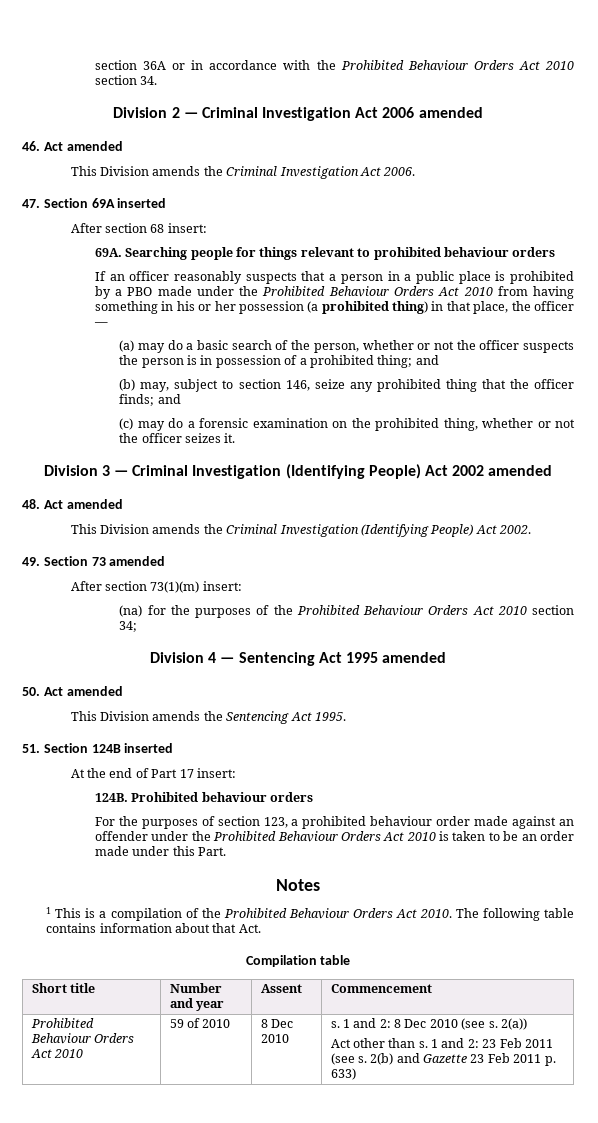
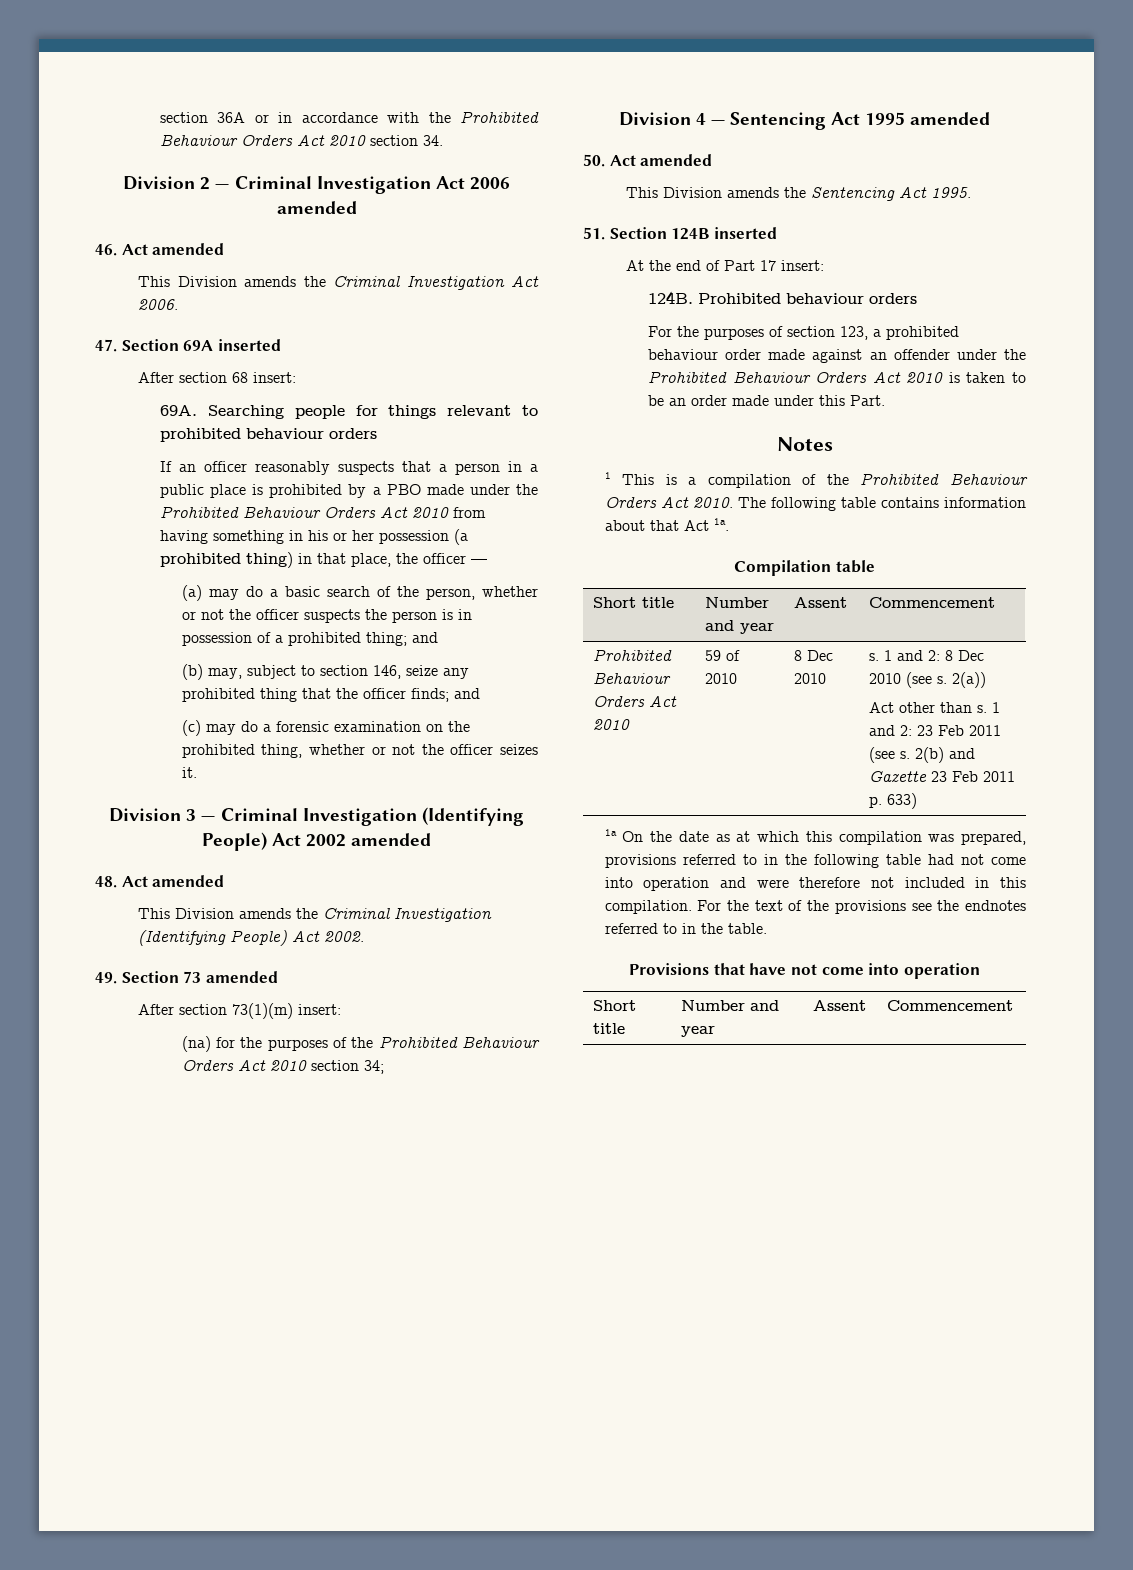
[238,924,261,933] Act. -> [683,518,729,531] Act 1a.
(356, 1074) none -> [604,829,1026,845] [604,854,1026,868] [604,877,1026,891] [604,900,1026,914] [604,923,767,934] [629,963,980,979] [593,1000,637,1011] [593,1023,626,1034] [681,1000,780,1011] [681,1026,716,1037] [813,1000,867,1011] [887,1000,1014,1011] // 1a On the date as at which this compilation was prepared, provisions referred to in the following table had not come into operation and were therefore not included in this compilation. For the text of the provisions see the endnotes referred to in the table. // Provisions that have not come into operation // Short title | Number and year | Assent | Commencement

